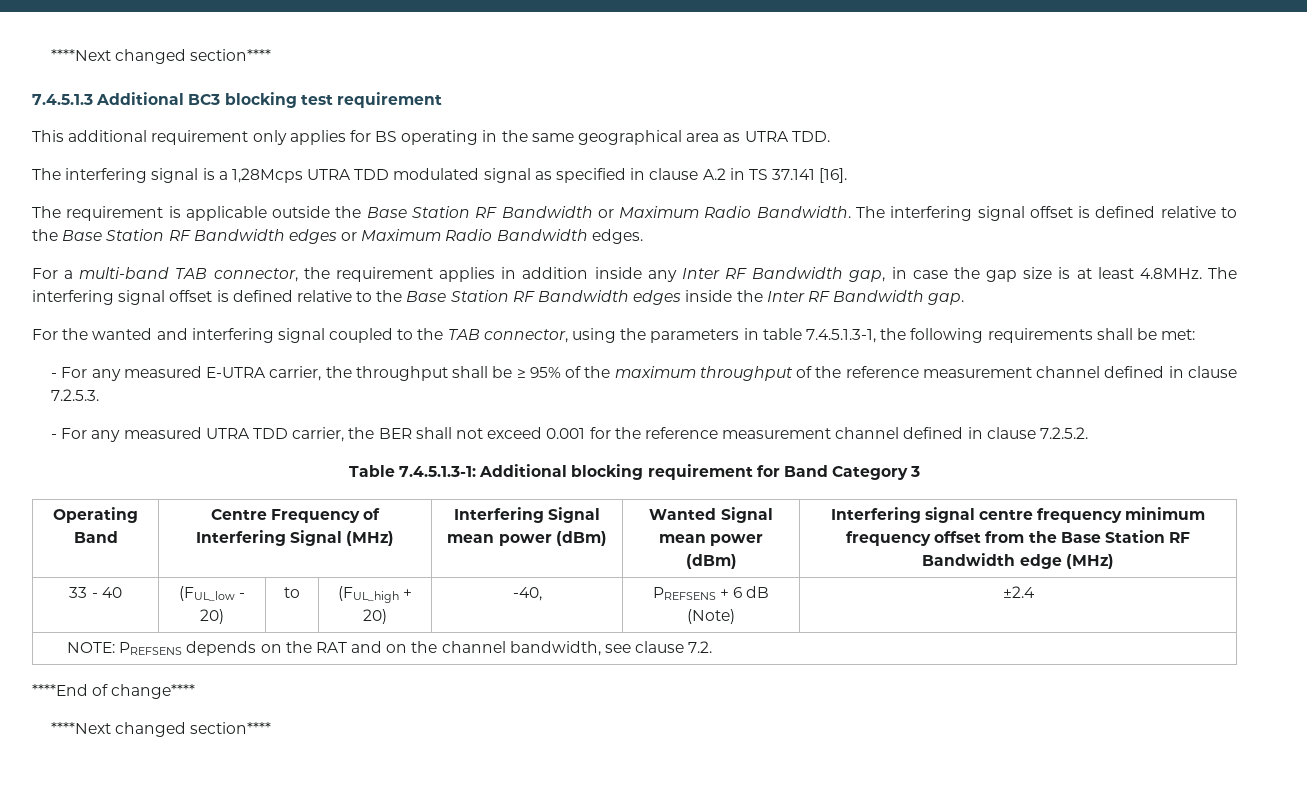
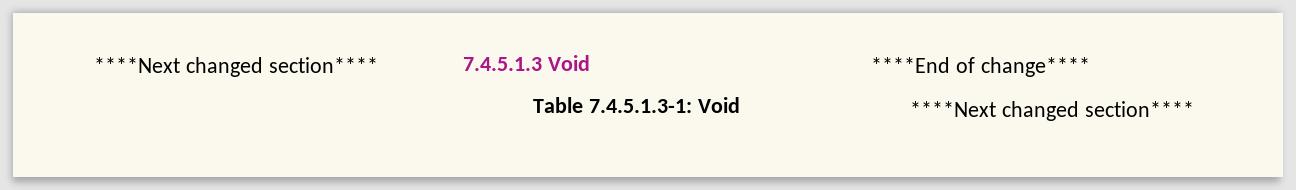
[96,92,442,108] [32,130,830,145] [32,168,848,183] [32,206,1237,221] [32,229,643,244] [32,267,1237,282] [32,290,965,305] [32,328,1196,343] [51,366,1238,381] [51,389,100,401] [51,427,1088,442] [348,464,921,480] [53,507,138,523] [73,531,118,543] [210,508,381,523] [195,530,395,546] [453,507,601,523] [447,531,607,546] [649,507,773,523] [658,534,764,546] [685,554,737,569] [830,507,1206,523] [845,530,1191,546] [922,553,1114,569] [69,587,122,598] [178,586,246,601] [200,609,224,624] [284,587,300,598] [337,586,413,603] [363,609,387,624] [512,587,542,601] [652,586,770,600] [687,609,735,624] [1002,586,1035,598] [66,641,713,656] Additional BC3 blocking test requirement // This additional requirement only applies for BS operating in the same geographical area as UTRA TDD. // The interfering signal is a 1,28Mcps UTRA TDD modulated signal as specified in clause A.2 in TS 37.141 [16]. // The requirement is applicable outside the Base Station RF Bandwidth or Maximum Radio Bandwidth. The interfering signal offset is defined relative to the Base Station RF Bandwidth edges or Maximum Radio Bandwidth edges. // For a multi-band TAB connector, the requirement applies in addition inside any Inter RF Bandwidth gap, in case the gap size is at least 4.8MHz. The interfering signal offset is defined relative to the Base Station RF Bandwidth edges inside the Inter RF Bandwidth gap. // For the wanted and interfering signal coupled to the TAB connector, using the parameters in table 7.4.5.1.3-1, the following requirements shall be met: // - For any measured E-UTRA carrier, the throughput shall be ≥ 95% of the maximum throughput of the reference measurement channel defined in clause 7.2.5.3. // - For any measured UTRA TDD carrier, the BER shall not exceed 0.001 for the reference measurement channel defined in clause 7.2.5.2. // Table 7.4.5.1.3-1: Additional blocking requirement for Band Category 3 // Operating Band | Centre Frequency of Interfering Signal (MHz) | Interfering Signal mean power (dBm) | Wanted Signal mean power (dBm) | Interfering signal centre frequency minimum frequency offset from the Base Station RF Bandwidth edge (MHz) // 33 - 40 | (FUL_low - 20) | to | (FUL_high + 20) | -40, | PREFSENS + 6 dB (Note) | ±2.4 // NOTE: PREFSENS depends on the RAT and on the channel bandwidth, see clause 7.2. -> [547,55,590,71] [533,97,740,113] Void // Table 7.4.5.1.3-1: Void

